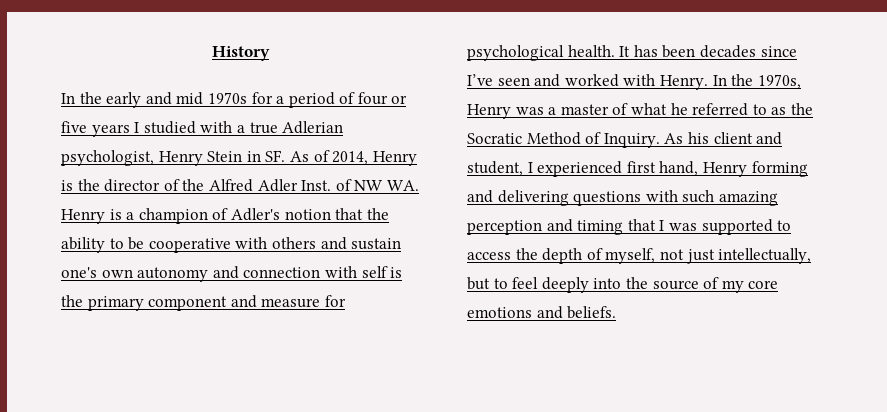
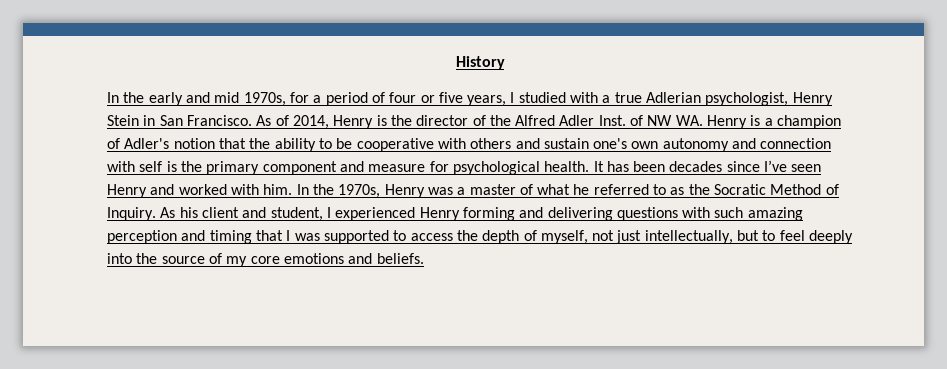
[207,92,247,104] 1970s -> [243,92,286,106] 1970s,
[91,124,130,137] years -> [467,95,507,106] years,
[265,150,286,162] SF. -> [159,115,252,126] San Francisco.
(530, 81) none -> [107,184,147,198] Henry
[659,75,708,90] Henry. -> [263,184,293,195] him.
[626,161,699,176] first hand, -> (416, 214) none

